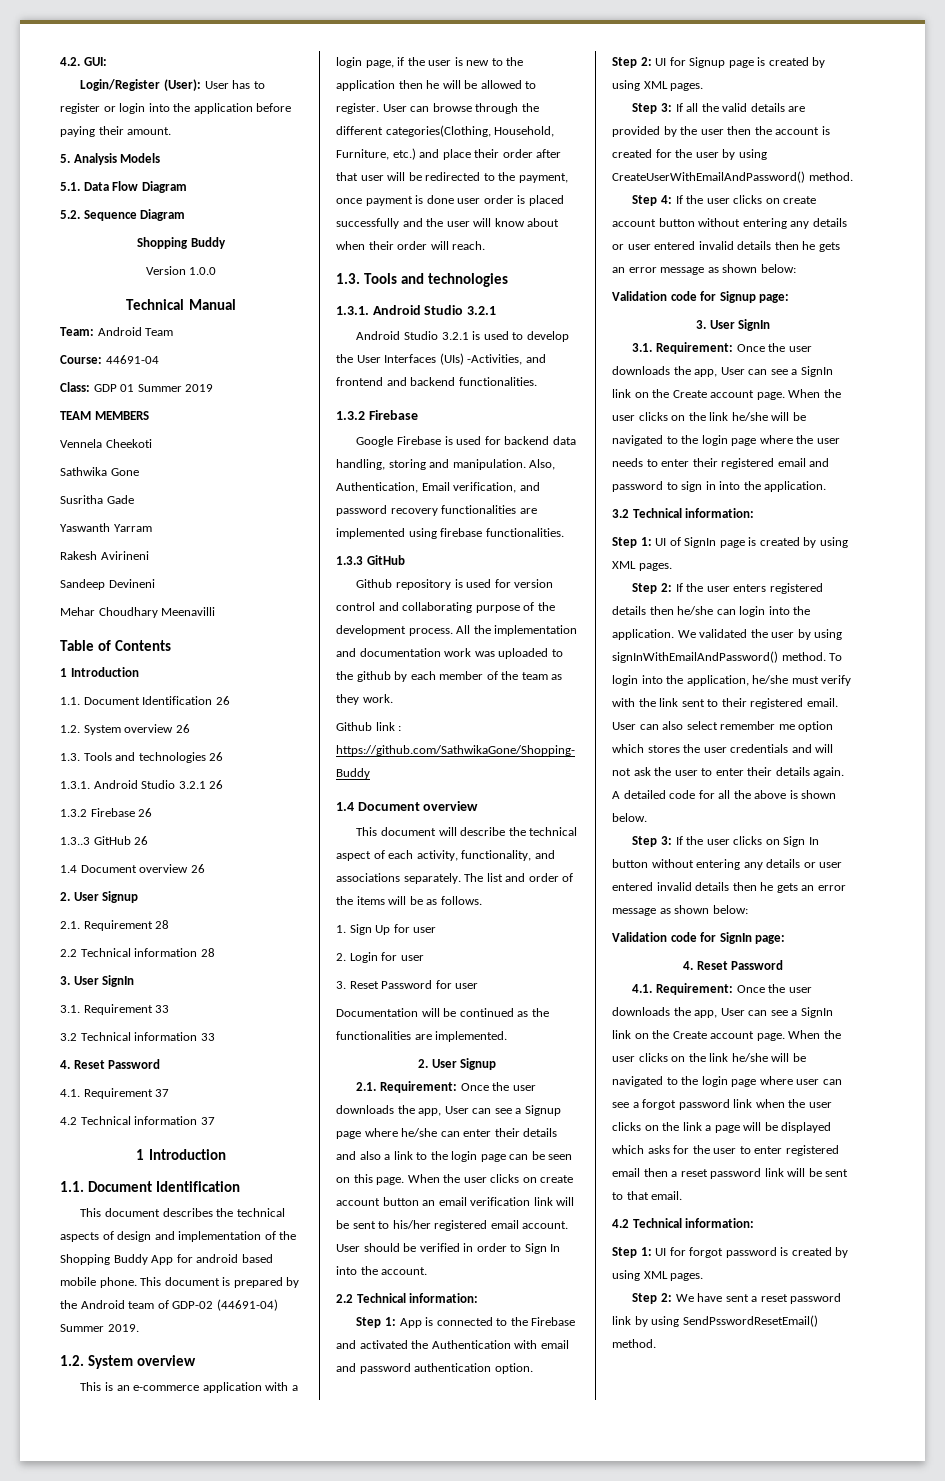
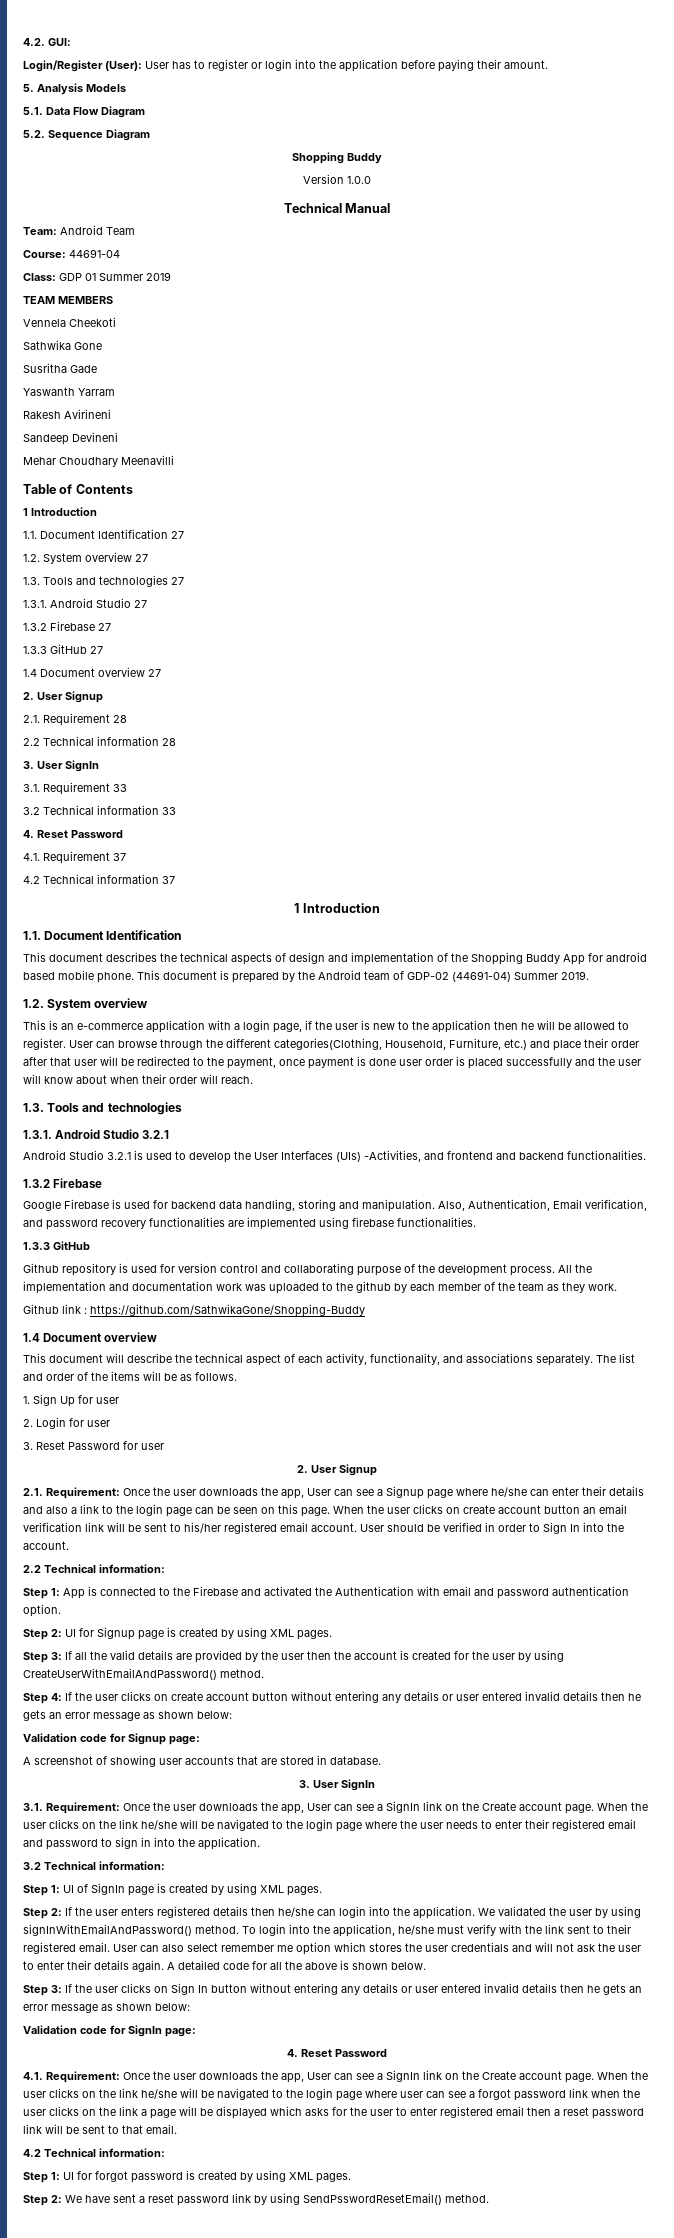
[215,696,230,705] [60,724,190,735] [60,752,224,763] [60,780,224,789] [60,808,153,817] [60,836,149,845] [60,864,205,873] 26 // 1.2. System overview 26 // 1.3. Tools and technologies 26 // 1.3.1. Android Studio 3.2.1 26 // 1.3.2 Firebase 26 // 1.3..3 GitHub 26 // 1.4 Document overview 26 -> [171,531,184,539] [23,552,148,564] [23,575,184,587] [23,598,147,608] [23,621,111,631] [23,644,103,654] [23,667,161,677] 27 // 1.2. System overview 27 // 1.3. Tools and technologies 27 // 1.3.1. Android Studio 27 // 1.3.2 Firebase 27 // 1.3.3 GitHub 27 // 1.4 Document overview 27
[336,1008,549,1017] [336,1031,508,1042] // Documentation will be continued as the functionalities are implemented. -> (164, 1446) none
(790, 298) none -> [23,1755,381,1767] // A screenshot of showing user accounts that are stored in database.

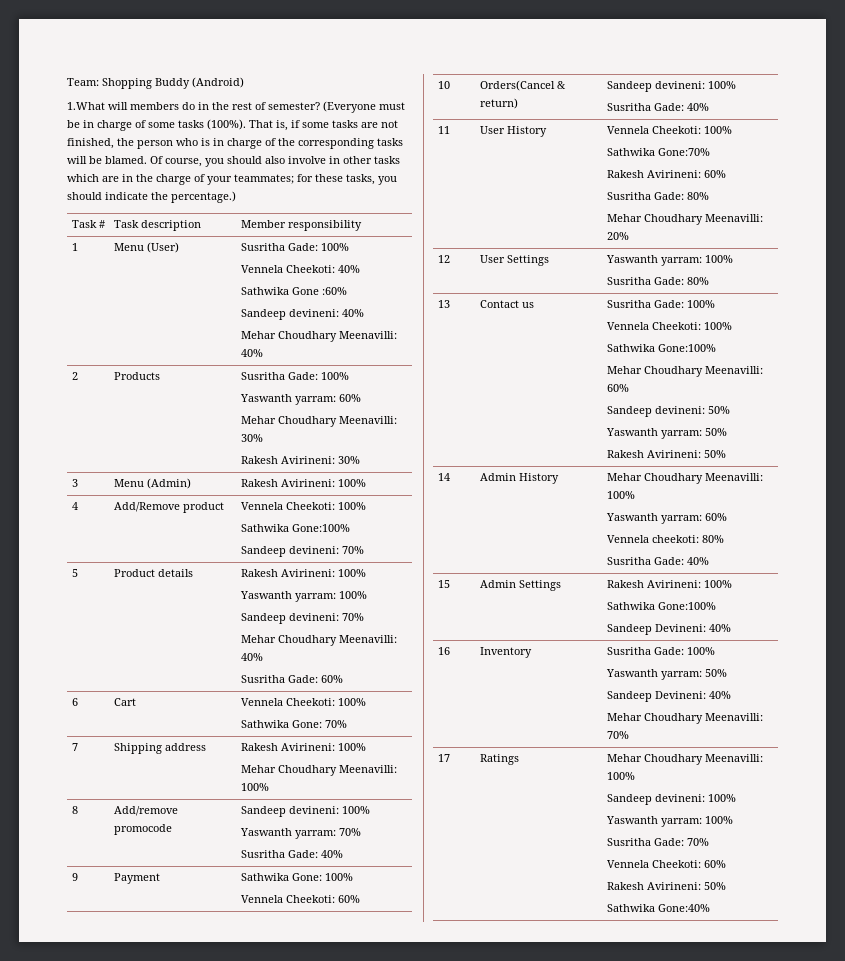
[23,38,71,46] [23,59,548,72] [23,83,126,95] [23,106,145,118] [23,129,150,141] [292,152,382,164] [303,174,371,184] [283,203,391,213] [23,225,135,235] [23,249,120,258] [23,272,171,281] [23,296,113,304] [23,317,116,327] [23,340,102,350] [23,363,97,373] [23,387,115,396] [23,409,111,419] [23,432,118,445] [23,455,174,467] [23,484,133,494] [23,507,97,516] [23,529,184,539] [23,552,148,564] [23,575,184,587] [23,598,147,608] [23,621,111,631] [23,644,103,654] [23,667,161,677] [23,691,103,703] [23,713,127,726] [23,736,176,746] [23,760,99,772] [23,782,127,795] [23,805,176,815] [23,830,123,838] [23,851,126,864] [23,874,175,884] [294,903,380,913] [23,930,182,940] [23,952,647,965] [23,970,589,983] [23,998,149,1011] [23,1020,629,1033] [23,1038,639,1051] [23,1056,641,1069] [23,1074,253,1084] [23,1102,182,1115] [23,1129,170,1139] [23,1150,646,1163] [23,1178,103,1188] [23,1199,647,1212] [23,1217,476,1230] [23,1241,90,1250] [23,1263,592,1276] [23,1281,617,1294] [23,1304,365,1317] [23,1332,158,1342] [23,1353,635,1366] [23,1371,237,1381] [23,1394,119,1407] [23,1417,110,1429] [23,1441,164,1450] [297,1464,377,1476] [23,1486,644,1499] [23,1504,627,1517] [23,1522,624,1534] [23,1541,69,1550] [23,1564,165,1573] [23,1586,629,1599] [23,1604,61,1617] [23,1627,332,1640] [23,1650,564,1663] [23,1668,264,1680] [23,1691,641,1704] [23,1710,232,1721] [23,1733,200,1745] [23,1755,381,1767] [299,1779,375,1791] [23,1801,648,1814] [23,1819,636,1832] [23,1837,260,1850] [23,1861,165,1870] [23,1883,322,1896] [23,1906,641,1919] [23,1924,631,1937] [23,1942,641,1955] [23,1960,426,1972] [23,1983,642,1996] [23,2003,190,2013] [23,2025,196,2037] [287,2049,387,2057] [23,2070,648,2083] [23,2088,640,2101] [23,2106,644,2119] [23,2124,177,2134] [23,2148,165,2157] [23,2170,351,2183] [23,2193,489,2206] 4.2. GUI: // Login/Register (User): User has to register or login into the application before paying their amount. // 5. Analysis Models // 5.1. Data Flow Diagram // 5.2. Sequence Diagram // Shopping Buddy // Version 1.0.0 // Technical Manual // Team: Android Team // Course: 44691-04 // Class: GDP 01 Summer 2019 // TEAM MEMBERS // Vennela Cheekoti // Sathwika Gone // Susritha Gade // Yaswanth Yarram // Rakesh Avirineni // Sandeep Devineni // Mehar Choudhary Meenavilli // Table of Contents // 1 Introduction // 1.1. Document Identification 27 // 1.2. System overview 27 // 1.3. Tools and technologies 27 // 1.3.1. Android Studio 27 // 1.3.2 Firebase 27 // 1.3.3 GitHub 27 // 1.4 Document overview 27 // 2. User Signup // 2.1. Requirement 28 // 2.2 Technical information 28 // 3. User SignIn // 3.1. Requirement 33 // 3.2 Technical information 33 // 4. Reset Password // 4.1. Requirement 37 // 4.2 Technical information 37 // 1 Introduction // 1.1. Document Identification // This document describes the technical aspects of design and implementation of the Shopping Buddy App for android based mobile phone. This document is prepared by the Android team of GDP-02 (44691-04) Summer 2019. // 1.2. System overview // This is an e-commerce application with a login page, if the user is new to the application then he will be allowed to register. User can browse through the different categories(Clothing, Household, Furniture, etc.) and place their order after that user will be redirected to the payment, once payment is done user order is placed successfully and the user will know about when their order will reach. // 1.3. Tools and technologies // 1.3.1. Android Studio 3.2.1 // Android Studio 3.2.1 is used to develop the User Interfaces (UIs) -Activities, and frontend and backend functionalities. // 1.3.2 Firebase // Google Firebase is used for backend data handling, storing and manipulation. Also, Authentication, Email verification, and password recovery functionalities are implemented using firebase functionalities. // 1.3.3 GitHub // Github repository is used for version control and collaborating purpose of the development process. All the implementation and documentation work was uploaded to the github by each member of the team as they work. // Github link : https://github.com/SathwikaGone/Shopping-Buddy // 1.4 Document overview // This document will describe the technical aspect of each activity, functionality, and associations separately. The list and order of the items will be as follows. // 1. Sign Up for user // 2. Login for user // 3. Reset Password for user // 2. User Signup // 2.1. Requirement: Once the user downloads the app, User can see a Signup page where he/she can enter their details and also a link to the login page can be seen on this page. When the user clicks on create account button an email verification link will be sent to his/her registered email account. User should be verified in order to Sign In into the account. // 2.2 Technical information: // Step 1: App is connected to the Firebase and activated the Authentication with email and password authentication option. // Step 2: UI for Signup page is created by using XML pages. // Step 3: If all the valid details are provided by the user then the account is created for the user by using CreateUserWithEmailAndPassword() method. // Step 4: If the user clicks on create account button without entering any details or user entered invalid details then he gets an error message as shown below: // Validation code for Signup page: // A screenshot of showing user accounts that are stored in database. // 3. User SignIn // 3.1. Requirement: Once the user downloads the app, User can see a SignIn link on the Create account page. When the user clicks on the link he/she will be navigated to the login page where the user needs to enter their registered email and password to sign in into the application. // 3.2 Technical information: // Step 1: UI of SignIn page is created by using XML pages. // Step 2: If the user enters registered details then he/she can login into the application. We validated the user by using signInWithEmailAndPassword() method. To login into the application, he/she must verify with the link sent to their registered email. User can also select remember me option which stores the user credentials and will not ask the user to enter their details again. A detailed code for all the above is shown below. // Step 3: If the user clicks on Sign In button without entering any details or user entered invalid details then he gets an error message as shown below: // Validation code for SignIn page: // 4. Reset Password // 4.1. Requirement: Once the user downloads the app, User can see a SignIn link on the Create account page. When the user clicks on the link he/she will be navigated to the login page where user can see a forgot password link when the user clicks on the link a page will be displayed which asks for the user to enter registered email then a reset password link will be sent to that email. // 4.2 Technical information: // Step 1: UI for forgot password is created by using XML pages. // Step 2: We have sent a reset password link by using SendPsswordResetEmail() method. -> [67,77,244,89] [67,101,405,113] [67,119,398,131] [67,138,403,149] [67,156,400,167] [67,174,397,185] [67,191,236,203] [71,220,105,228] [113,220,201,231] [240,220,362,231] [71,243,78,251] [113,242,179,253] [240,243,349,251] [240,265,360,273] [240,287,347,295] [240,309,364,320] [240,331,397,342] [240,349,263,357] [71,372,78,380] [113,372,160,380] [240,372,349,380] [239,394,361,405] [240,416,397,427] [240,434,263,442] [240,456,360,464] [71,479,78,487] [113,478,191,489] [240,479,366,487] [71,502,78,510] [113,502,224,513] [240,502,366,510] [240,524,350,532] [240,546,364,557] [71,569,78,577] [113,569,193,577] [240,569,366,577] [239,591,367,602] [240,613,364,624] [240,635,397,646] [240,653,263,661] [240,675,343,683] [71,698,78,706] [113,698,136,706] [240,698,366,706] [240,720,347,728] [71,743,78,751] [113,743,206,754] [240,743,366,751] [240,765,397,776] [240,783,269,791] [71,806,78,814] [113,806,178,816] [113,824,172,835] [240,806,370,817] [239,828,361,839] [240,850,343,858] [71,873,78,881] [113,873,160,884] [240,873,353,881] [240,895,360,903] [437,81,450,89] [479,80,566,91] [479,98,518,109] [606,81,736,92] [606,103,709,111] [437,126,450,134] [479,126,547,137] [606,126,732,134] [606,148,710,156] [606,170,726,178] [606,192,709,200] [606,214,763,225] [606,232,629,240] [437,255,450,263] [479,255,549,266] [605,255,733,266] [606,277,709,285] [437,300,450,308] [479,300,534,308] [606,300,715,308] [606,322,732,330] [606,344,716,352] [606,366,763,377] [606,384,629,392] [606,406,730,417] [605,428,727,439] [606,450,726,458] [437,473,450,481] [479,473,559,484] [606,473,763,484] [606,491,635,499] [605,513,727,524] [606,535,724,543] [606,557,709,565] [437,580,450,588] [479,580,561,591] [606,580,732,588] [606,602,716,610] [606,624,731,635] [437,647,450,655] [479,647,532,658] [606,647,715,655] [605,669,727,680] [606,691,731,702] [606,713,763,724] [606,731,629,739] [437,754,450,762] [479,754,519,765] [606,754,763,765] [606,772,635,780] [606,794,736,805] [605,816,733,827] [606,838,709,846] [606,860,726,868] [606,882,726,890] [606,904,710,912] Team: Shopping Buddy (Android) // 1.What will members do in the rest of semester? (Everyone must be in charge of some tasks (100%). That is, if some tasks are not finished, the person who is in charge of the corresponding tasks will be blamed. Of course, you should also involve in other tasks which are in the charge of your teammates; for these tasks, you should indicate the percentage.) // Task # | Task description | Member responsibility // 1 | Menu (User) | Susritha Gade: 100% // Vennela Cheekoti: 40% // Sathwika Gone :60% // Sandeep devineni: 40% // Mehar Choudhary Meenavilli: 40% // 2 | Products | Susritha Gade: 100% // Yaswanth yarram: 60% // Mehar Choudhary Meenavilli: 30% // Rakesh Avirineni: 30% // 3 | Menu (Admin) | Rakesh Avirineni: 100% // 4 | Add/Remove product | Vennela Cheekoti: 100% // Sathwika Gone:100% // Sandeep devineni: 70% // 5 | Product details | Rakesh Avirineni: 100% // Yaswanth yarram: 100% // Sandeep devineni: 70% // Mehar Choudhary Meenavilli: 40% // Susritha Gade: 60% // 6 | Cart | Vennela Cheekoti: 100% // Sathwika Gone: 70% // 7 | Shipping address | Rakesh Avirineni: 100% // Mehar Choudhary Meenavilli: 100% // 8 | Add/remove promocode | Sandeep devineni: 100% // Yaswanth yarram: 70% // Susritha Gade: 40% // 9 | Payment | Sathwika Gone: 100% // Vennela Cheekoti: 60% // 10 | Orders(Cancel & return) | Sandeep devineni: 100% // Susritha Gade: 40% // 11 | User History | Vennela Cheekoti: 100% // Sathwika Gone:70% // Rakesh Avirineni: 60% // Susritha Gade: 80% // Mehar Choudhary Meenavilli: 20% // 12 | User Settings | Yaswanth yarram: 100% // Susritha Gade: 80% // 13 | Contact us | Susritha Gade: 100% // Vennela Cheekoti: 100% // Sathwika Gone:100% // Mehar Choudhary Meenavilli: 60% // Sandeep devineni: 50% // Yaswanth yarram: 50% // Rakesh Avirineni: 50% // 14 | Admin History | Mehar Choudhary Meenavilli: 100% // Yaswanth yarram: 60% // Vennela cheekoti: 80% // Susritha Gade: 40% // 15 | Admin Settings | Rakesh Avirineni: 100% // Sathwika Gone:100% // Sandeep Devineni: 40% // 16 | Inventory | Susritha Gade: 100% // Yaswanth yarram: 50% // Sandeep Devineni: 40% // Mehar Choudhary Meenavilli: 70% // 17 | Ratings | Mehar Choudhary Meenavilli: 100% // Sandeep devineni: 100% // Yaswanth yarram: 100% // Susritha Gade: 70% // Vennela Cheekoti: 60% // Rakesh Avirineni: 50% // Sathwika Gone:40%

